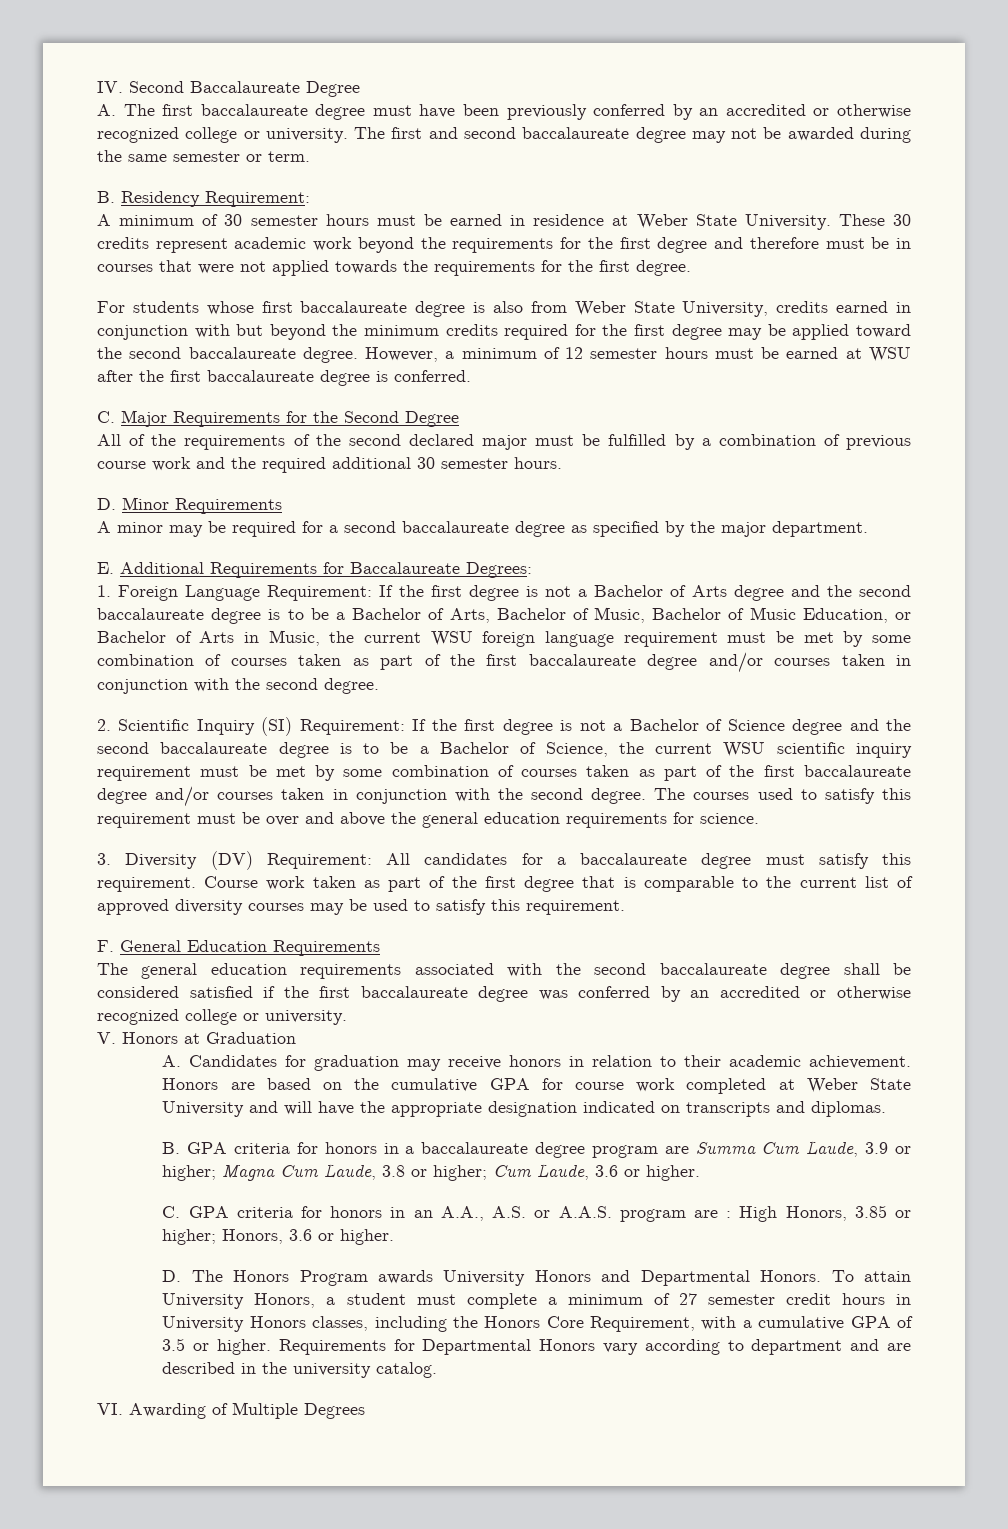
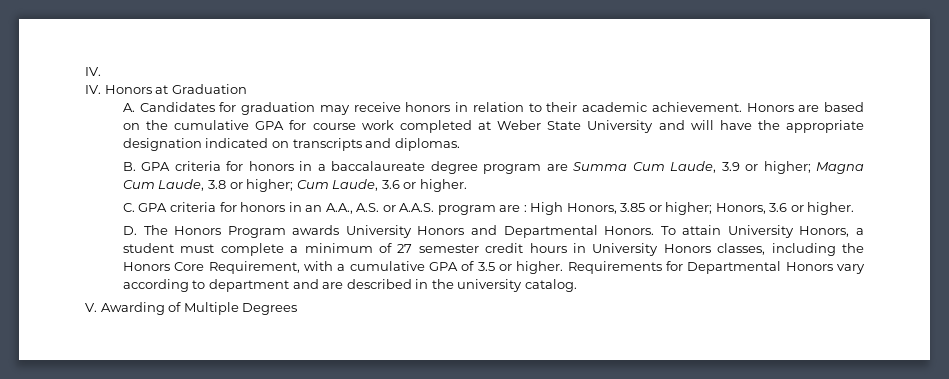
[97,81,360,97] [97,104,911,120] [97,127,912,143] [97,150,310,162] [97,191,310,207] [97,214,911,230] [97,237,912,253] [97,260,691,276] [97,301,911,317] [97,324,912,340] [97,347,911,363] [97,370,471,386] [97,410,459,427] [97,434,911,450] [97,457,562,473] [97,497,282,514] [97,521,868,537] [97,562,532,578] [97,585,912,601] [97,607,911,624] [97,630,911,647] [97,652,912,673] [97,678,379,694] [97,717,912,736] [97,742,913,758] [97,765,911,781] [97,786,911,807] [97,812,759,828] [97,851,911,870] [97,876,914,892] [97,899,625,915] [97,940,380,956] [97,963,912,979] [97,986,912,1002] [97,1009,347,1025] [97,1032,116,1044] IV. Second Baccalaureate Degree // A. The first baccalaureate degree must have been previously conferred by an accredited or otherwise recognized college or university. The first and second baccalaureate degree may not be awarded during the same semester or term. // B. Residency Requirement: // A minimum of 30 semester hours must be earned in residence at Weber State University. These 30 credits represent academic work beyond the requirements for the first degree and therefore must be in courses that were not applied towards the requirements for the first degree. // For students whose first baccalaureate degree is also from Weber State University, credits earned in conjunction with but beyond the minimum credits required for the first degree may be applied toward the second baccalaureate degree. However, a minimum of 12 semester hours must be earned at WSU after the first baccalaureate degree is conferred. // C. Major Requirements for the Second Degree // All of the requirements of the second declared major must be fulfilled by a combination of previous course work and the required additional 30 semester hours. // D. Minor Requirements // A minor may be required for a second baccalaureate degree as specified by the major department. // E. Additional Requirements for Baccalaureate Degrees: // 1. Foreign Language Requirement: If the first degree is not a Bachelor of Arts degree and the second baccalaureate degree is to be a Bachelor of Arts, Bachelor of Music, Bachelor of Music Education, or Bachelor of Arts in Music, the current WSU foreign language requirement must be met by some combination of courses taken as part of the first baccalaureate degree and/or courses taken in conjunction with the second degree. // 2. Scientific Inquiry (SI) Requirement: If the first degree is not a Bachelor of Science degree and the second baccalaureate degree is to be a Bachelor of Science, the current WSU scientific inquiry requirement must be met by some combination of courses taken as part of the first baccalaureate degree and/or courses taken in conjunction with the second degree. The courses used to satisfy this requirement must be over and above the general education requirements for science. // 3. Diversity (DV) Requirement: All candidates for a baccalaureate degree must satisfy this requirement. Course work taken as part of the first degree that is comparable to the current list of approved diversity courses may be used to satisfy this requirement. // F. General Education Requirements // The general education requirements associated with the second baccalaureate degree shall be considered satisfied if the first baccalaureate degree was conferred by an accredited or otherwise recognized college or university. // V. -> [85,67,101,76] [85,85,101,94] IV. // IV.
[97,1403,123,1415] VI. -> [85,303,97,312] V.

